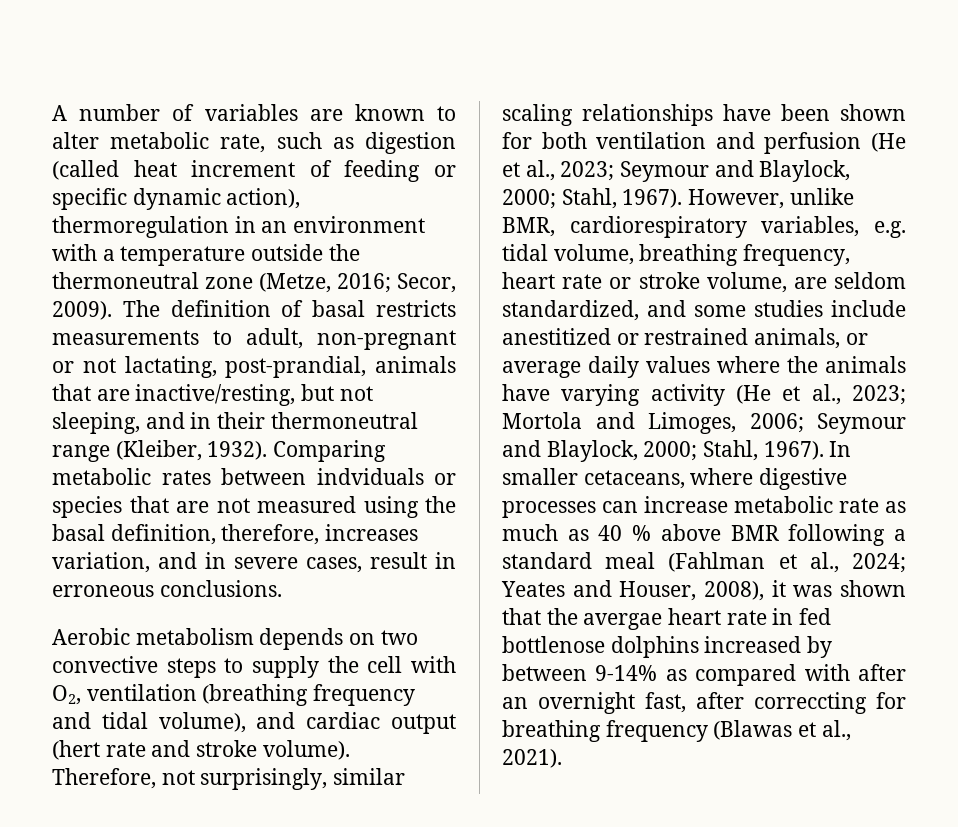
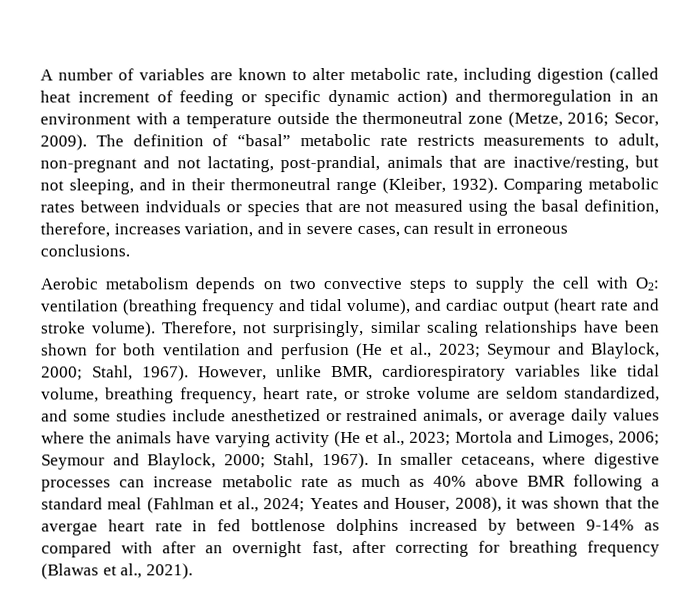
[276,132,354,149] such as -> [463,67,532,84] including
[226,188,301,209] action), -> [396,89,482,106] action) and
[312,300,366,317] basal -> [237,133,408,147] “basal” metabolic rate
[52,361,74,373] or -> [143,156,171,169] and
(362, 565) none -> [403,225,430,234] can
[52,685,81,705] O2, -> [634,277,659,291] O2:
[52,740,100,760] (hert -> [553,298,597,315] (heart
[761,216,906,238] variables, e.g. -> [515,364,618,377] variables like
[562,274,603,289] rate -> [306,389,338,403] rate,
[706,272,787,293] volume, -> [417,386,471,399] volume
[502,328,611,345] anestitized -> [230,409,321,422] anesthetized
[598,525,652,541] 40 % -> [433,475,467,487] 40%
[754,692,867,714] correccting -> [394,541,469,557] correcting

